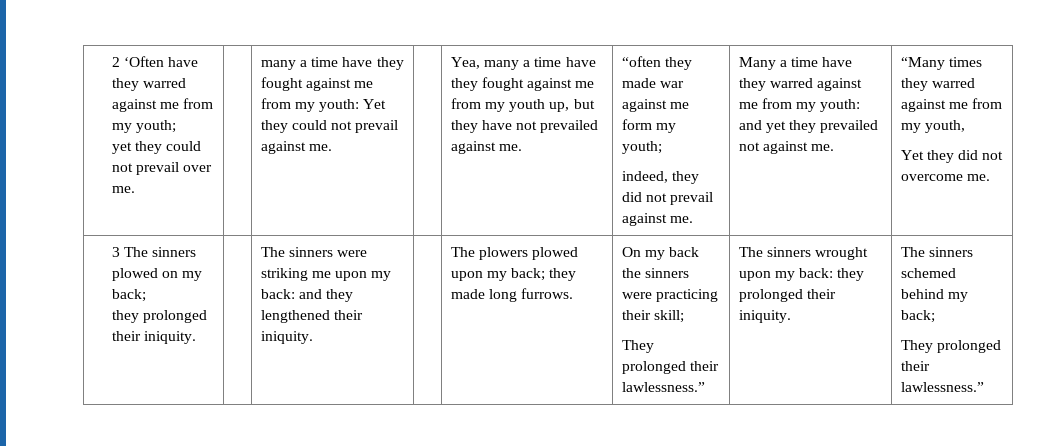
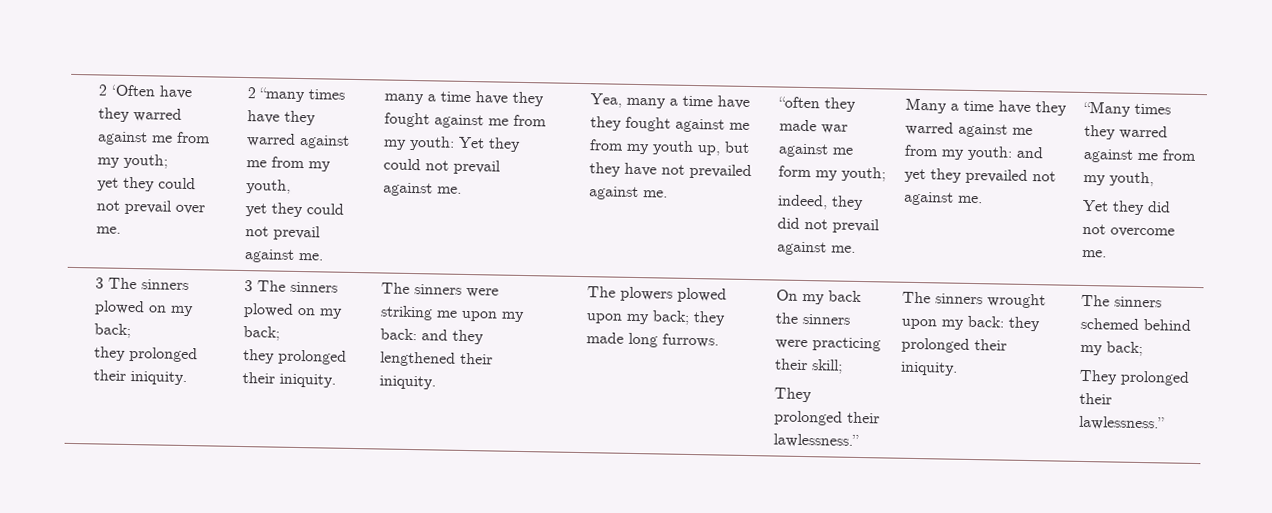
(136, 189) none -> [246,87,345,103] [246,110,316,126] [245,133,350,149] [245,156,331,172] [245,179,291,194] [244,202,344,218] [244,225,321,241] [243,249,324,263] 2 “many times have they warred against me from my youth, // yet they could not prevail against me.
(197, 337) none -> [243,280,338,293] [242,303,343,319] [242,326,280,341] [242,349,347,365] [241,372,336,388] 3 The sinners plowed on my back; // they prolonged their iniquity.

